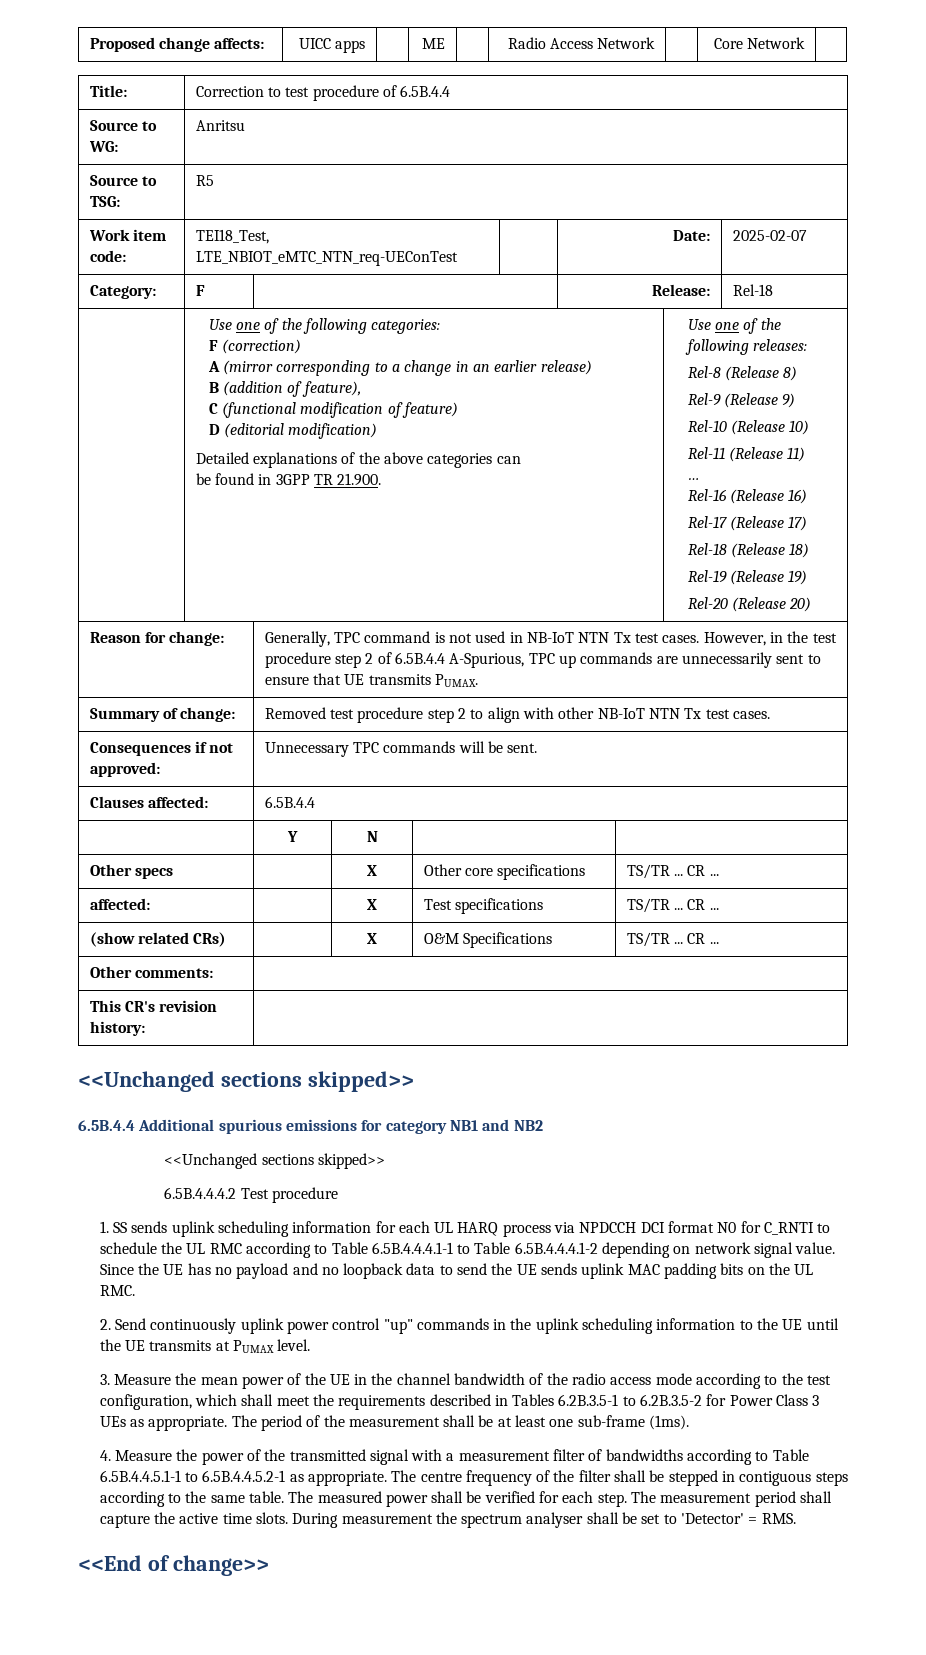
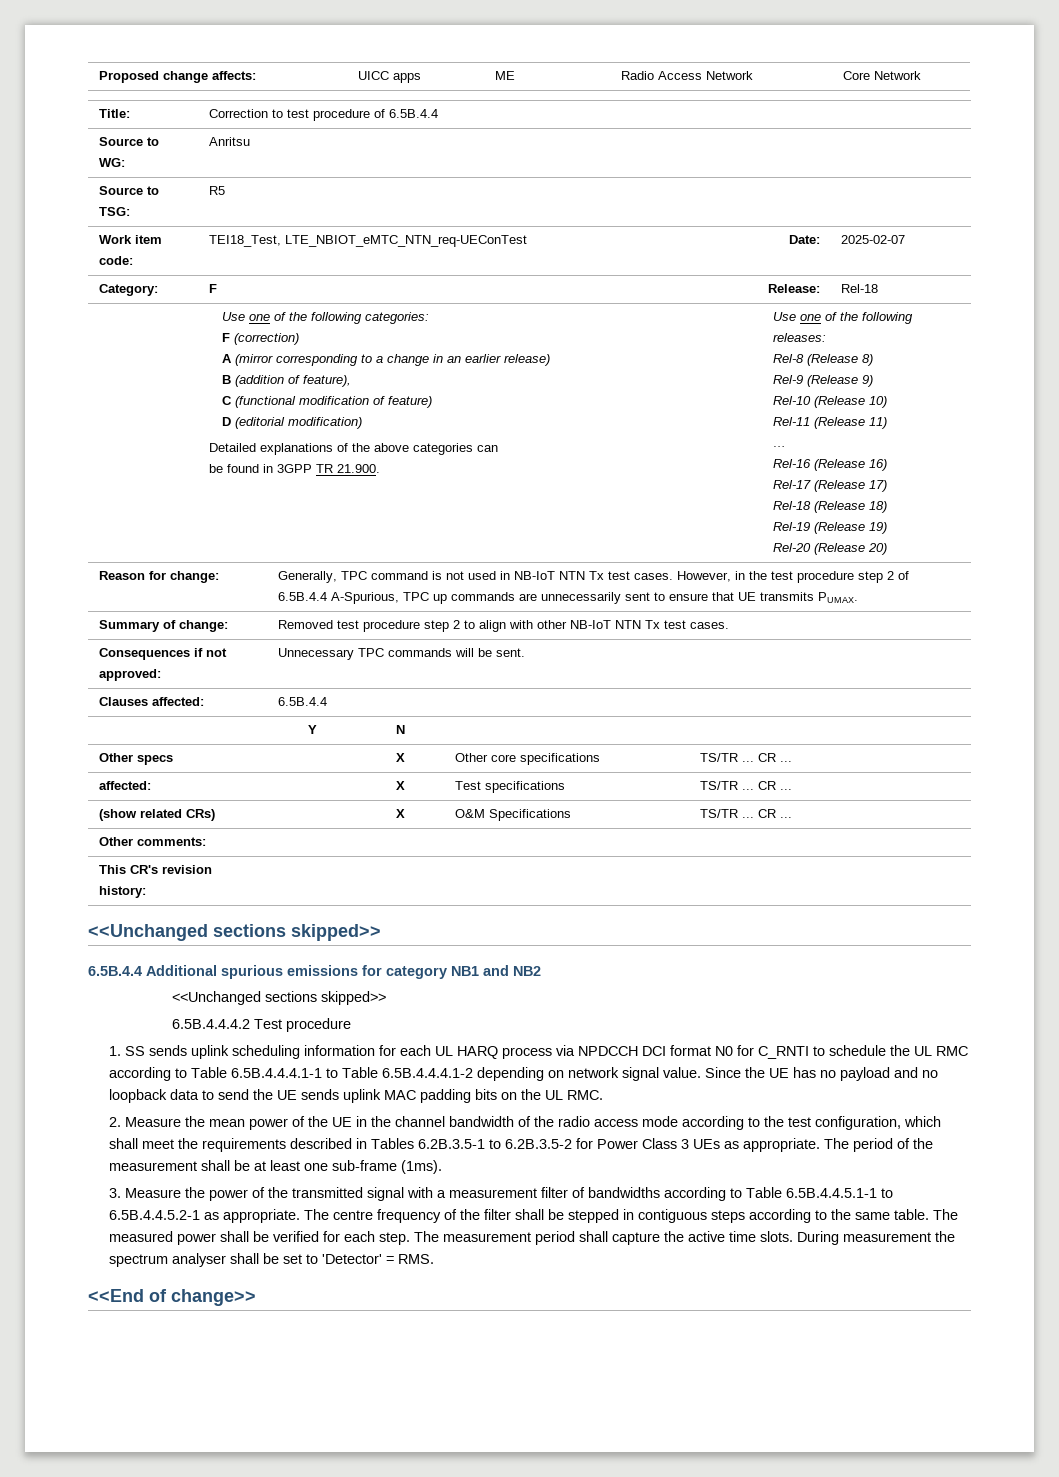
[114,1318,839,1334] [99,1339,311,1353] [99,1374,110,1385] Send continuously uplink power control "up" commands in the uplink scheduling information to the UE until the UE transmits at PUMAX level. // 3. -> (121, 1122) none
[99,1450,111,1461] 4. -> [108,1188,121,1198] 3.

